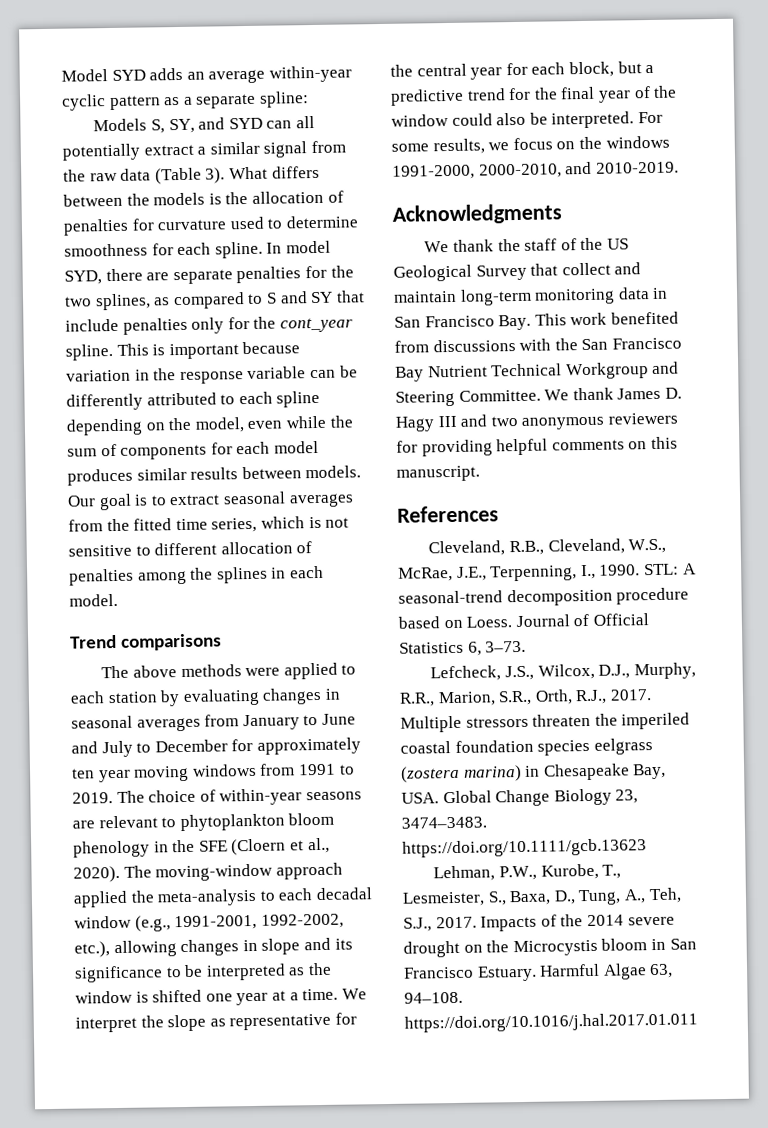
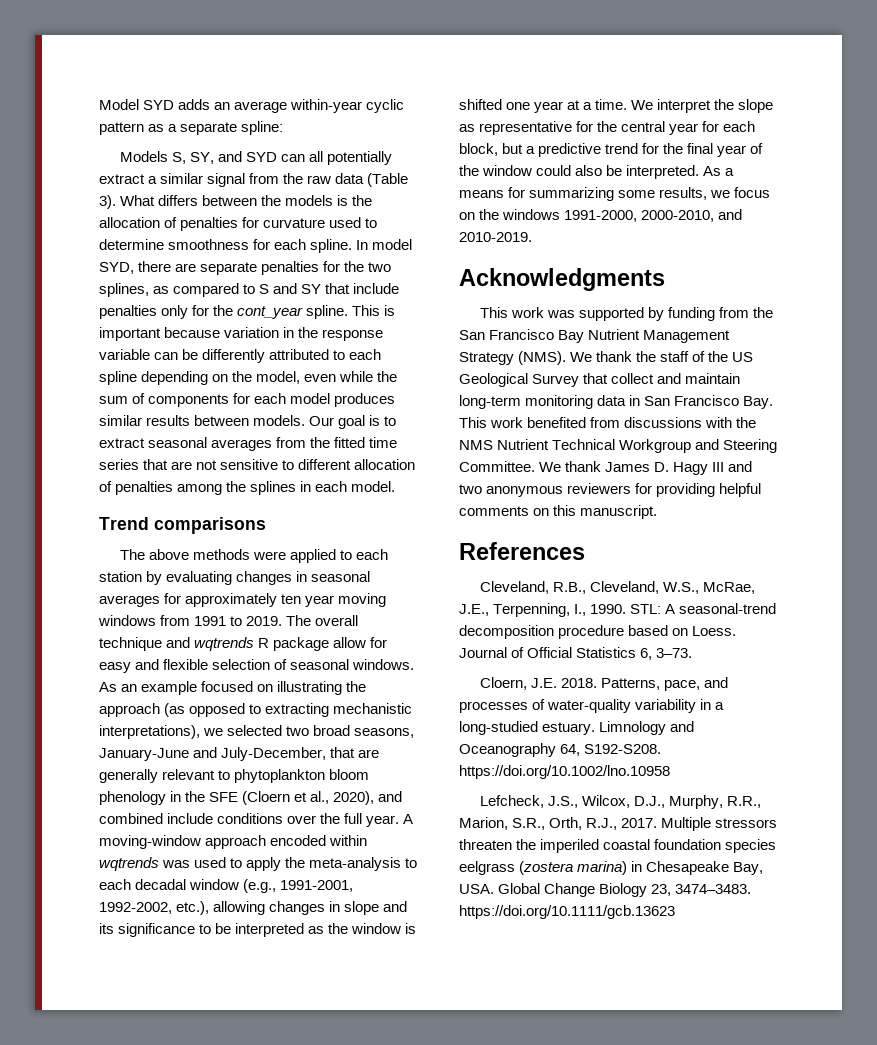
[211,516,322,533] series, which is -> [99,459,193,470] series that are
[204,713,356,731] [71,739,228,758] from January to June and July to December -> (160, 601) none
[148,788,362,806] [72,820,95,829] choice of within-year seasons are -> [315,615,359,626] [99,637,388,651] [99,659,415,673] [99,681,367,695] [99,703,413,717] [99,725,415,739] [99,747,380,761] [99,769,158,783] overall technique and wqtrends R package allow for easy and flexible selection of seasonal windows. As an example focused on illustrating the approach (as opposed to extracting mechanistic interpretations), we selected two broad seasons, January-June and July-December, that are generally
[73,862,343,883] [73,890,128,908] 2020). The moving-window approach applied -> [333,791,403,805] [99,813,414,827] [99,835,368,849] [99,857,282,871] 2020), and combined include conditions over the full year. A moving-window approach encoded within wqtrends was used to apply
[637,111,663,124] For -> [703,166,735,176] [459,187,615,201] As a means for summarizing
(562, 214) none -> [479,307,773,321] [459,329,731,343] [459,351,567,365] This work was supported by funding from the San Francisco Bay Nutrient Management Strategy (NMS).
[581,337,682,351] [395,366,424,382] San Francisco Bay -> [459,440,493,450] NMS
(527, 646) none -> [479,677,728,691] [459,699,725,713] [459,721,695,735] [459,743,662,757] [459,765,670,779] // Cloern, J.E. 2018. Patterns, pace, and processes of water-quality variability in a long-studied estuary. Limnology and Oceanography 64, S192-S208. https://doi.org/10.1002/lno.10958
[433,863,622,882] [402,887,682,907] [403,914,675,932] [403,938,697,958] [403,963,674,982] [404,991,463,1004] [404,1012,698,1033] // Lehman, P.W., Kurobe, T., Lesmeister, S., Baxa, D., Tung, A., Teh, S.J., 2017. Impacts of the 2014 severe drought on the Microcystis bloom in San Francisco Estuary. Harmful Algae 63, 94–108. https://doi.org/10.1016/j.hal.2017.01.011 -> (675, 912) none

